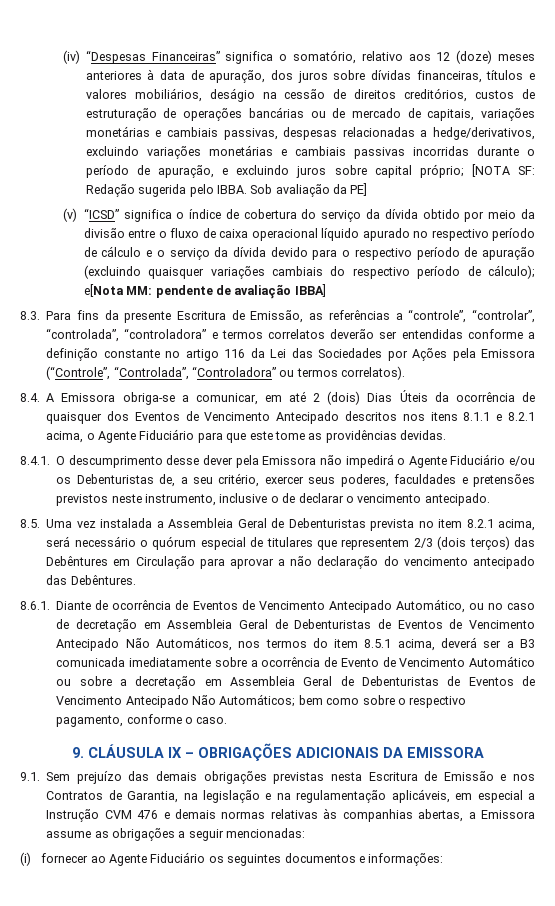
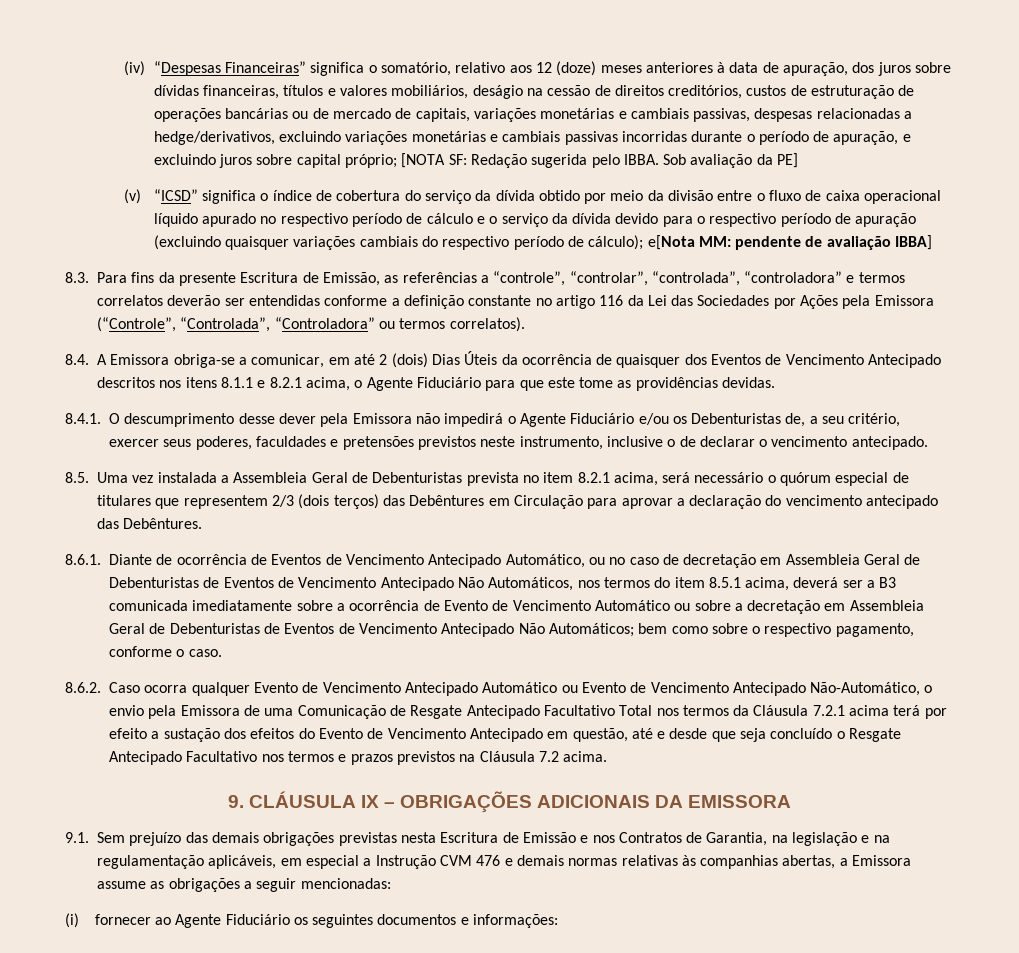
[290,556,313,566] não -> (685, 502) none
(228, 720) none -> [65,682,933,696] [109,705,947,719] [109,728,902,742] [109,751,608,765] // 8.6.2. Caso ocorra qualquer Evento de Vencimento Antecipado Automático ou Evento de Vencimento Antecipado Não-Automático, o envio pela Emissora de uma Comunicação de Resgate Antecipado Facultativo Total nos termos da Cláusula 7.2.1 acima terá por efeito a sustação dos efeitos do Evento de Vencimento Antecipado em questão, até e desde que seja concluído o Resgate Antecipado Facultativo nos termos e prazos previstos na Cláusula 7.2 acima.

